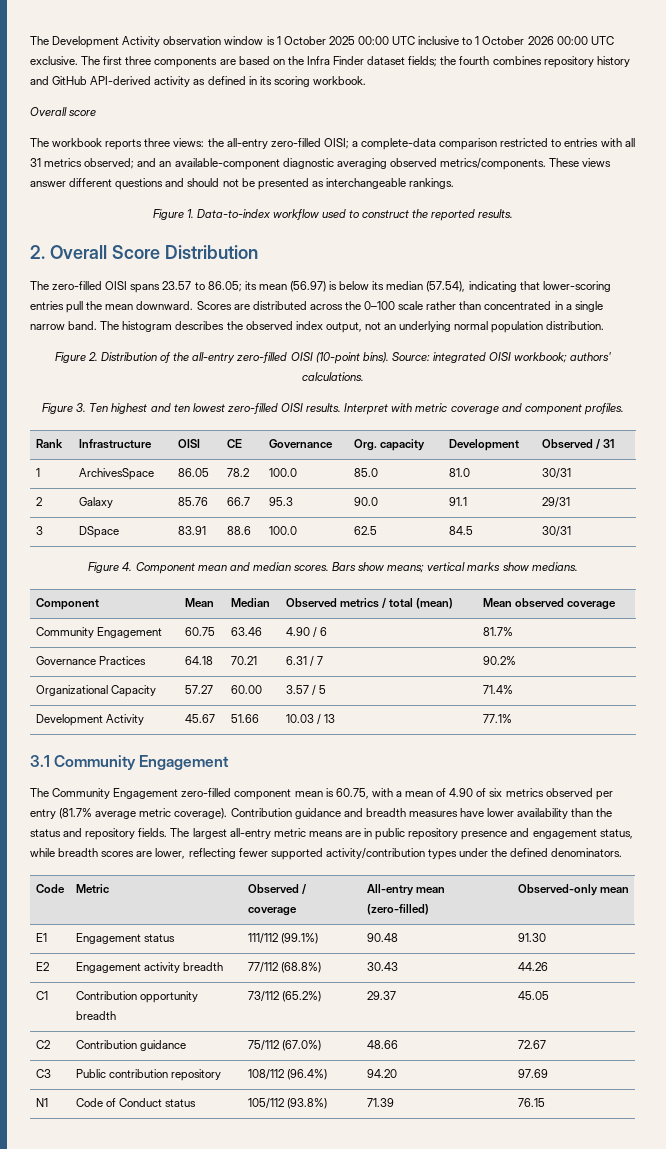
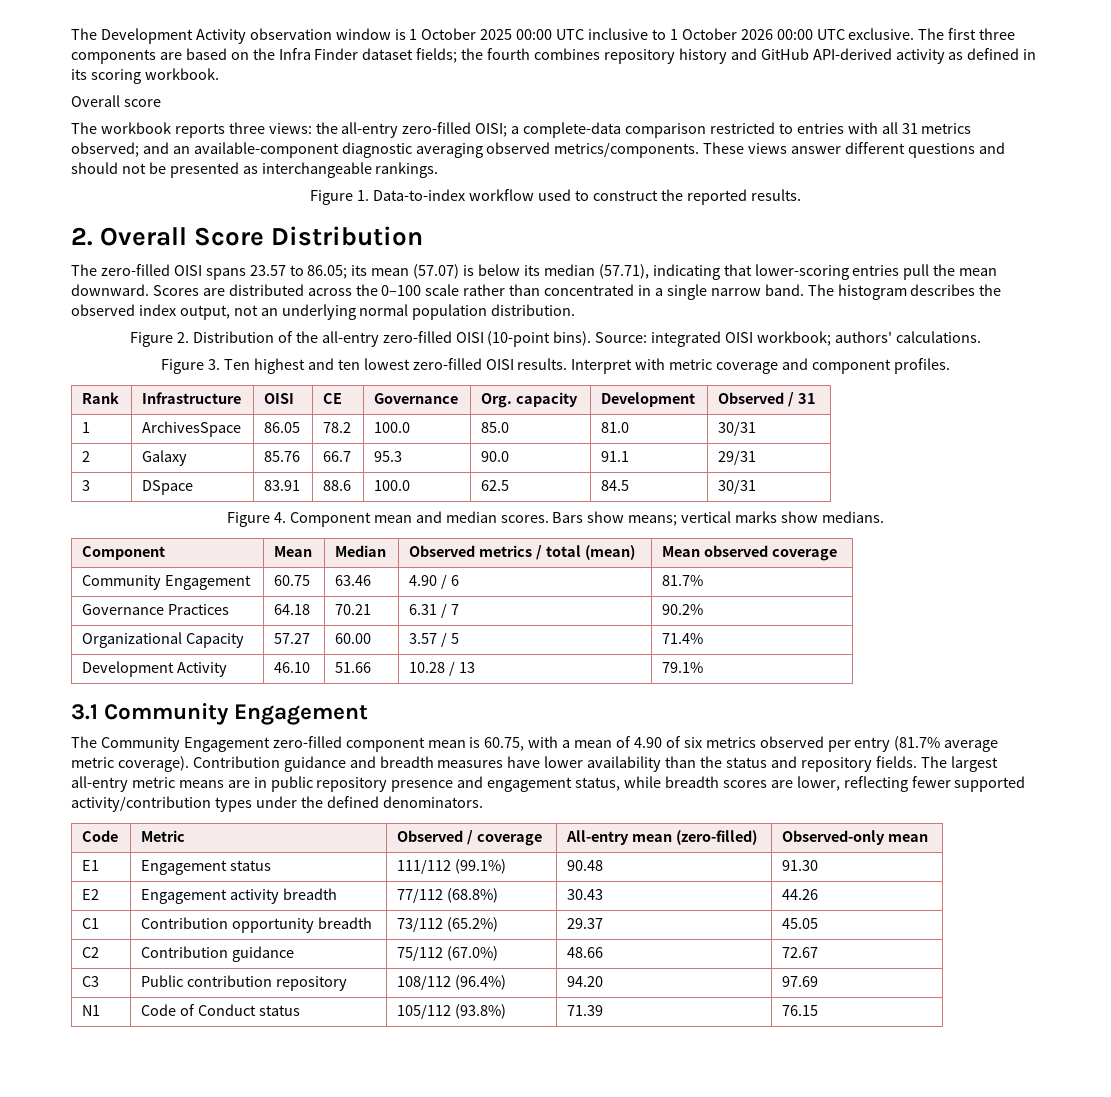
[289,281,326,292] (56.97) -> [413,264,460,279] (57.07)
[426,281,466,292] (57.54), -> [598,264,649,279] (57.71),
[184,714,215,723] 45.67 -> [274,662,311,673] 46.10
[285,714,314,723] 10.03 -> [409,662,446,673] 10.28
[482,714,512,723] 77.1% -> [662,662,704,673] 79.1%

